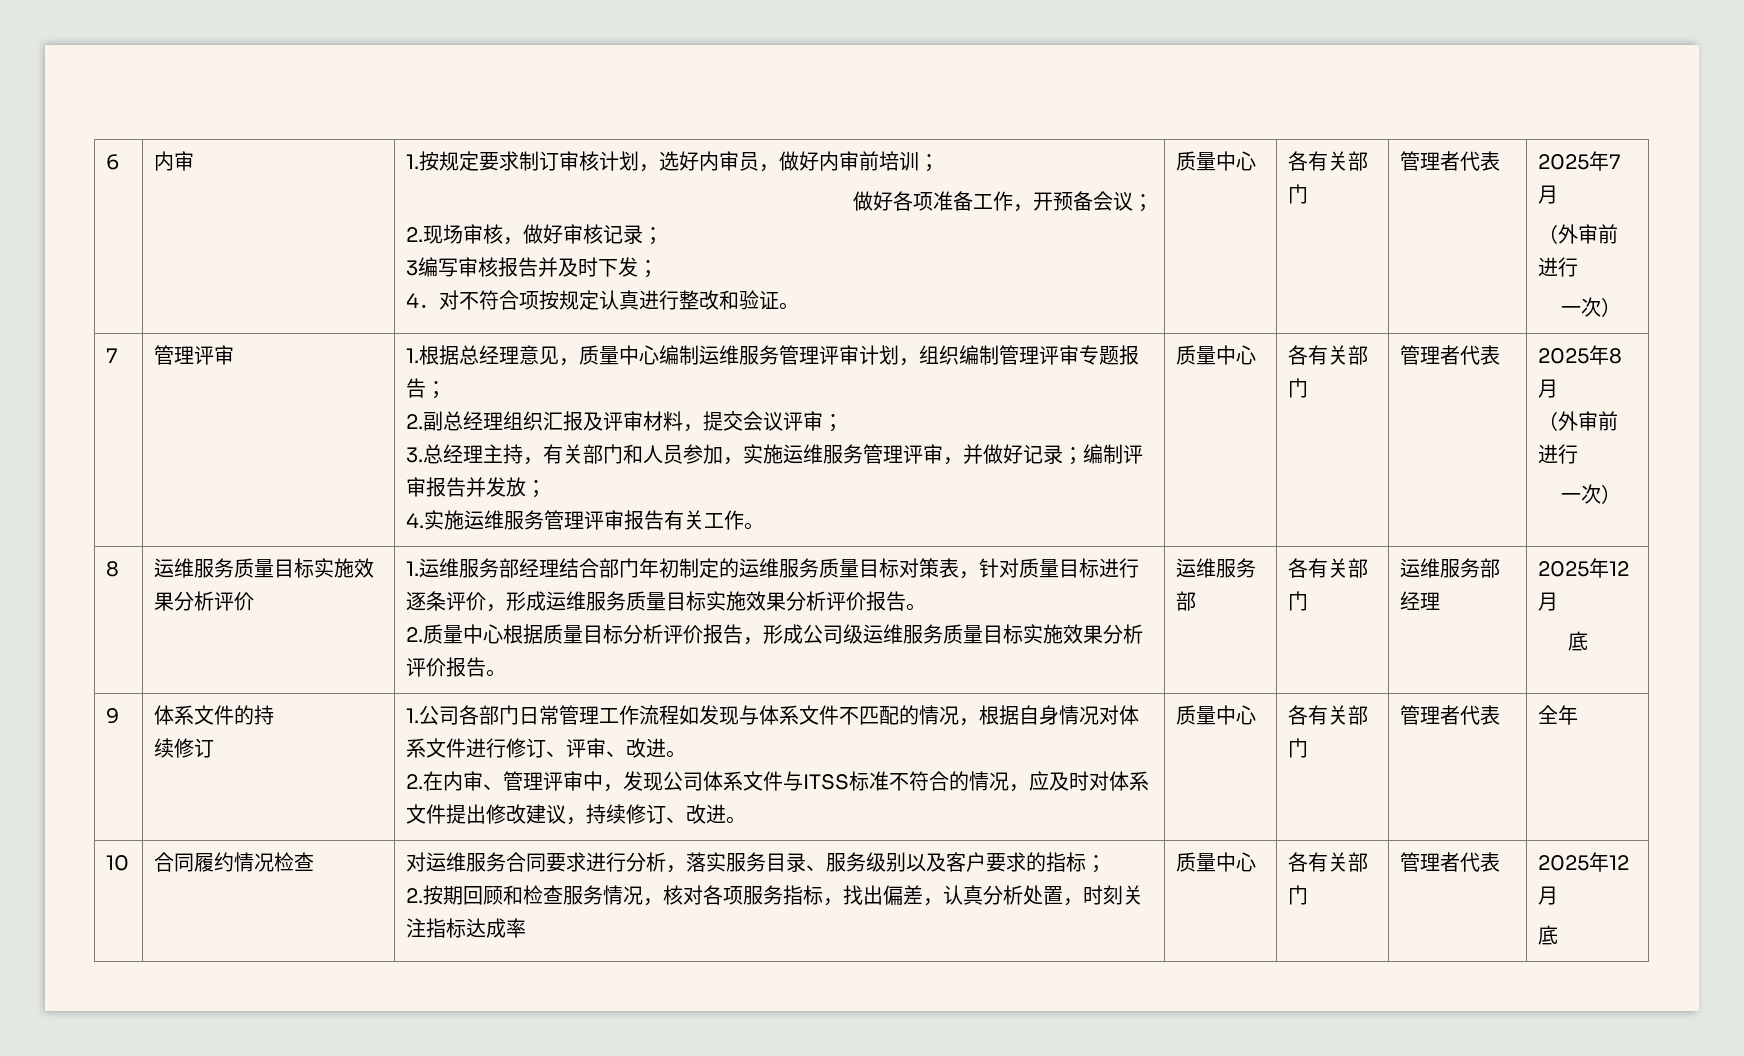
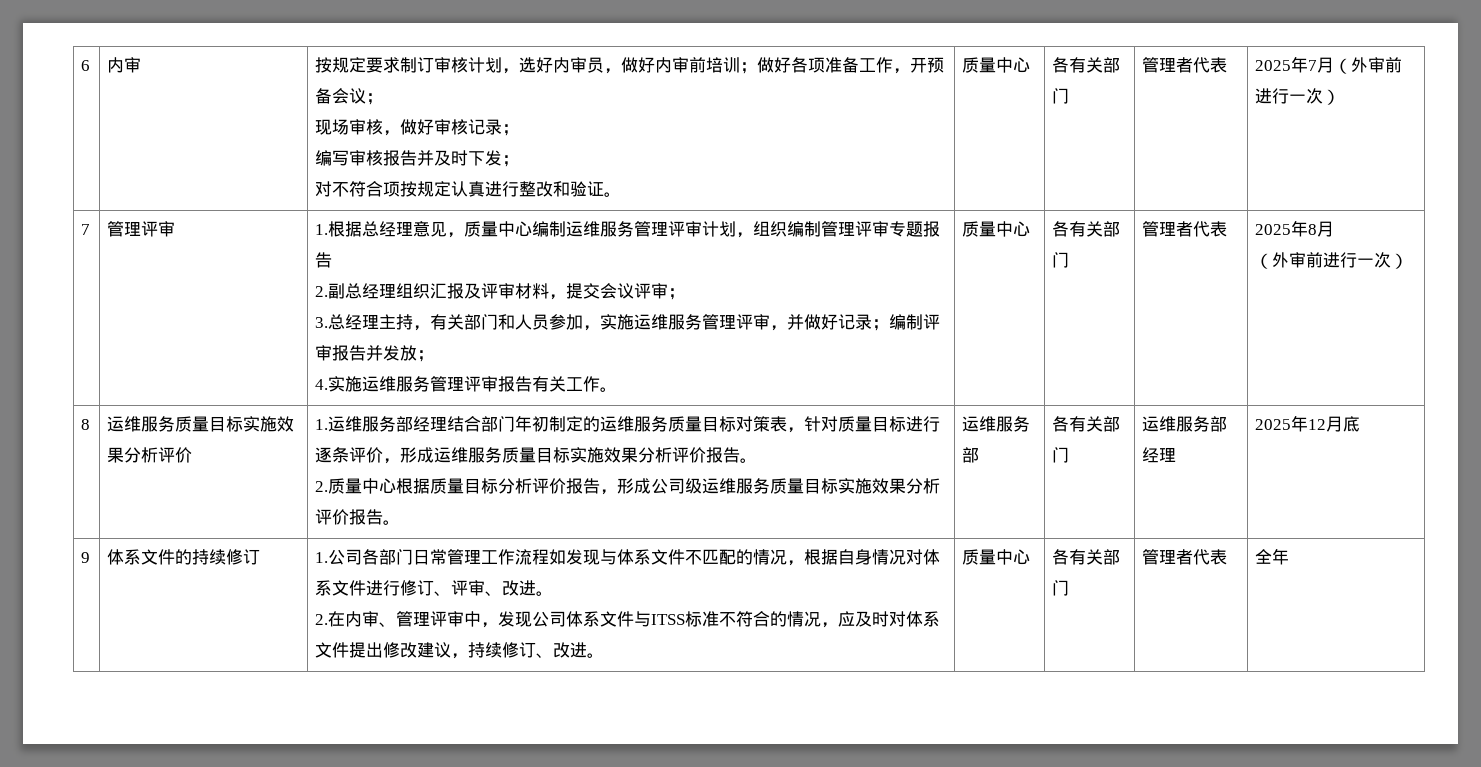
[406,154,420,169] 1. -> (142, 65) none
(940, 163) // -> (758, 68) none
[406,227,424,242] 2. -> (384, 99) none
[406,260,419,276] 3 -> (520, 130) none
[406,293,440,308] 4． -> (520, 161) none
[1538,224,1619,244] [1538,257,1579,277] // （外审前进行 // -> [1334,57,1403,74] [1255,88,1290,104] （外审前进行
[426,381,447,399] ； -> (333, 260) none
(1579, 454) // -> (1358, 260) none
(1559, 601) // -> (1344, 424) none
(275, 715) // -> (210, 557) none
[106,855,130,871] [154,852,315,872] [406,852,1107,873] [406,885,1144,906] [406,918,527,938] [1176,852,1257,872] [1288,852,1369,872] [1288,885,1309,905] [1400,852,1501,872] [1538,852,1630,872] [1538,886,1559,905] [1538,925,1559,945] // 10 | 合同履约情况检查 | 对运维服务合同要求进行分析，落实服务目录、服务级别以及客户要求的指标； // 2.按期回顾和检查服务情况，核对各项服务指标，找出偏差，认真分析处置，时刻关注指标达成率 | 质量中心 | 各有关部门 | 管理者代表 | 2025年12月 // 底 -> (1290, 556) none

